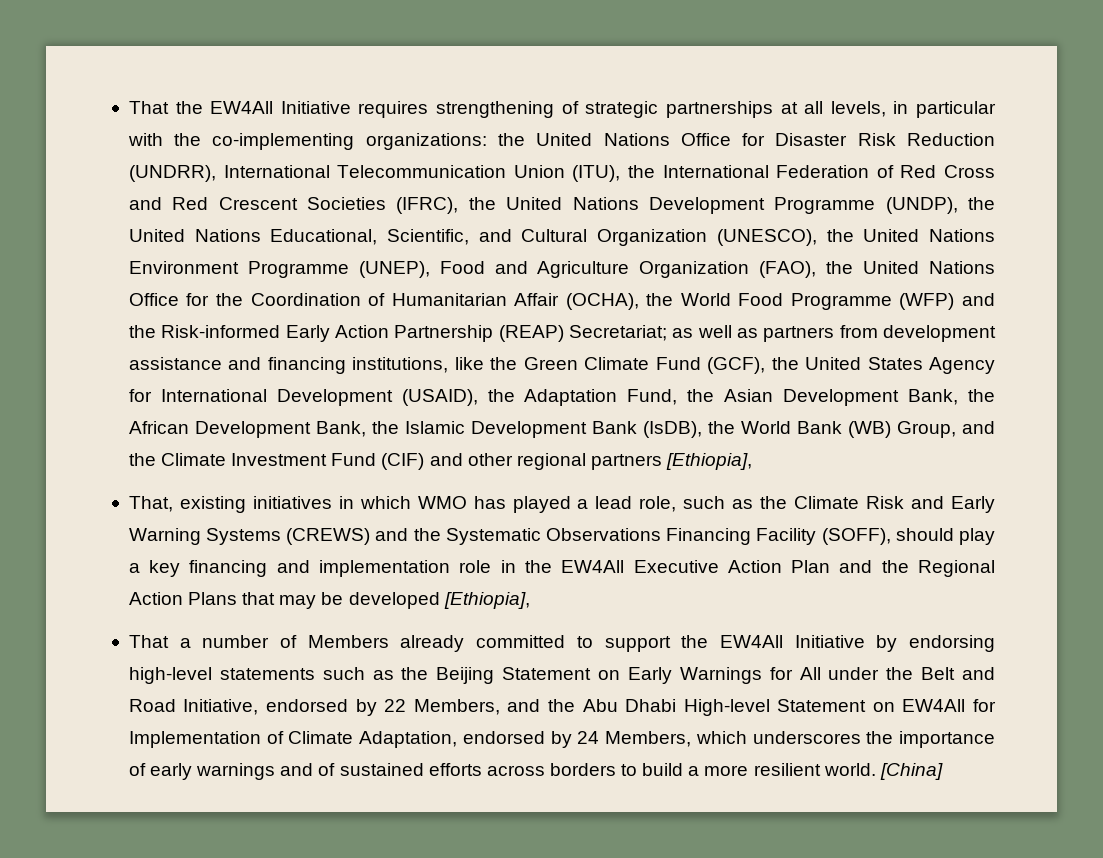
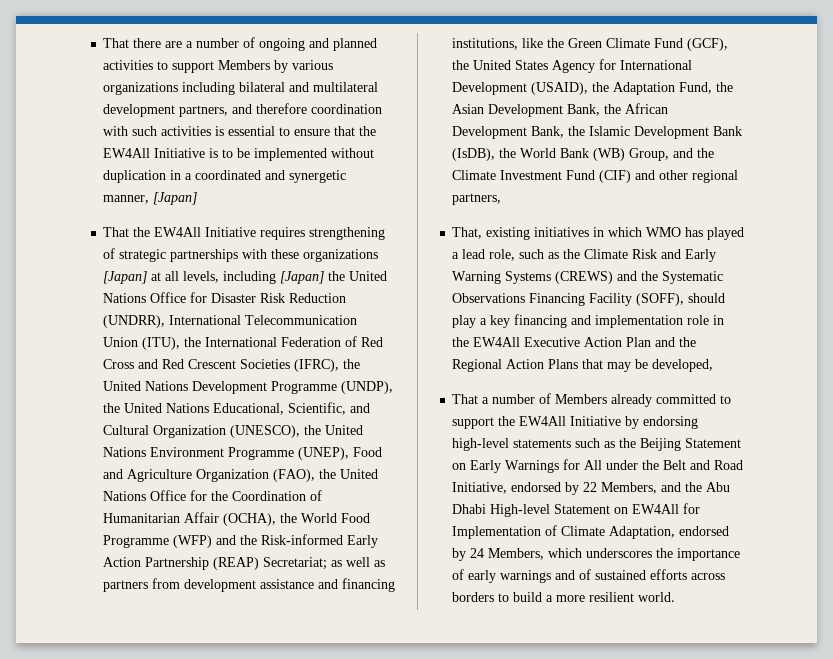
[128,101,169,114] That -> [103,37,378,51] [103,60,334,73] [103,82,379,95] [103,103,383,117] [103,126,377,136] [103,148,375,161] [103,170,347,183] [103,192,198,205] [103,227,130,237] That there are a number of ongoing and planned activities to support Members by various organizations including bilateral and multilateral development partners, and therefore coordination with such activities is essential to ensure that the EW4All Initiative is to be implemented without duplication in a coordinated and synergetic manner, [Japan] // That
[780,101,997,118] [127,133,487,150] at all levels, in particular with the co-implementing organizations: -> [242,249,379,262] [103,271,325,284] with these organizations [Japan] at all levels, including [Japan]
[590,453,753,470] partners [Ethiopia], -> [452,193,502,205] partners,
[348,592,530,609] developed [Ethiopia], -> [652,359,714,372] developed,
[879,763,943,780] [China] -> (676, 597) none

